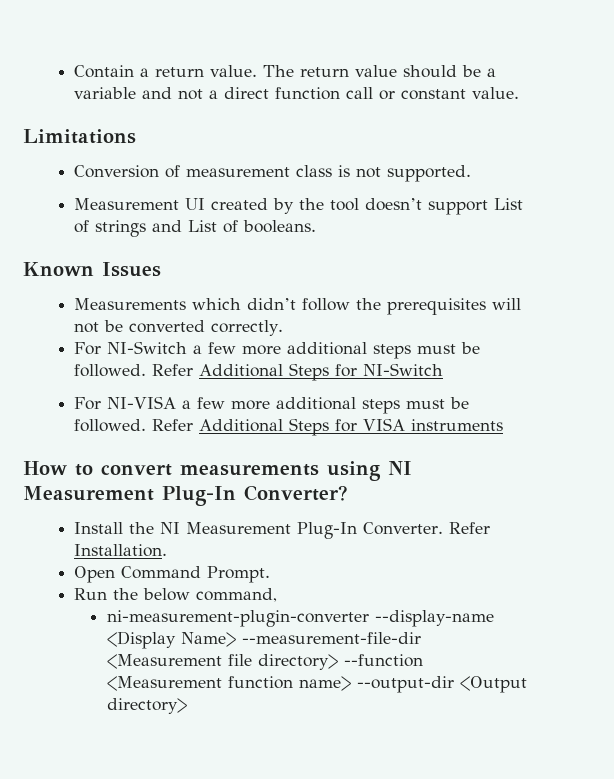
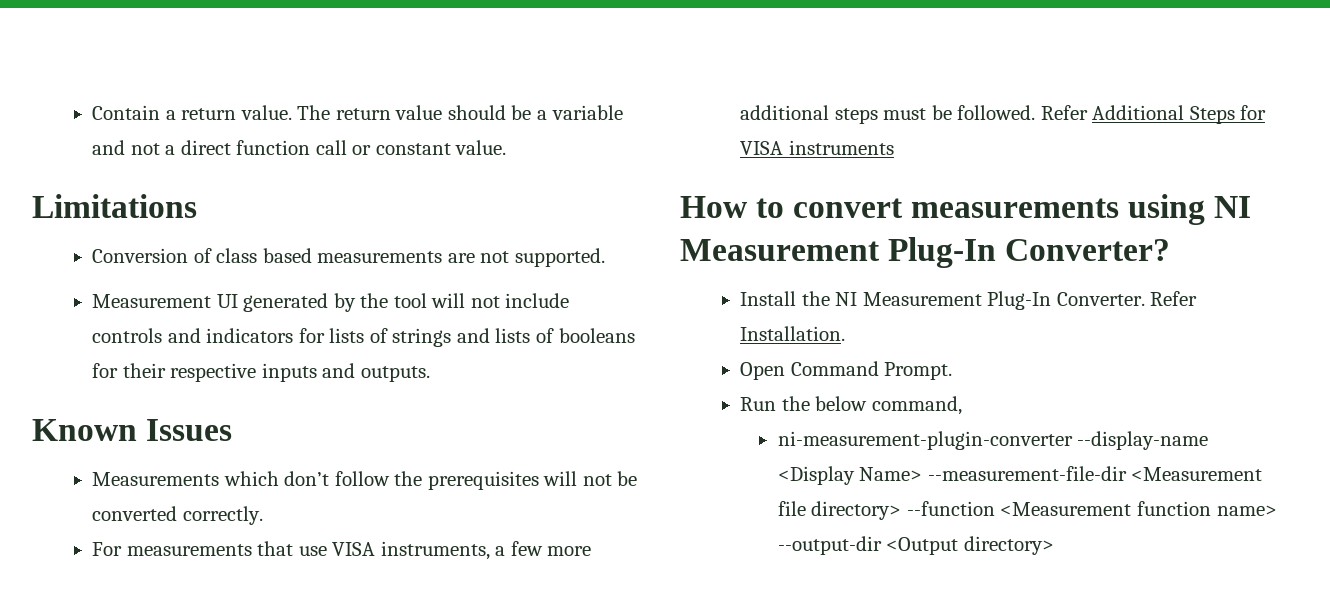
[186,165,351,177] measurement class is -> [216,248,475,263] class based measurements are
[211,198,269,210] created -> [243,293,329,312] generated
[365,198,524,215] [74,220,317,237] doesn’t support List of strings and List of booleans. -> [431,293,570,308] [92,328,635,347] [92,363,430,382] will not include controls and indicators for lists of strings and lists of booleans for their respective inputs and outputs.
[247,298,297,310] didn’t -> [284,471,330,486] don’t
[107,341,481,359] [74,363,444,381] [74,396,177,410] NI-Switch a few more additional steps must be followed. Refer Additional Steps for NI-Switch // For NI-VISA -> [126,541,490,560] measurements that use VISA instruments,

